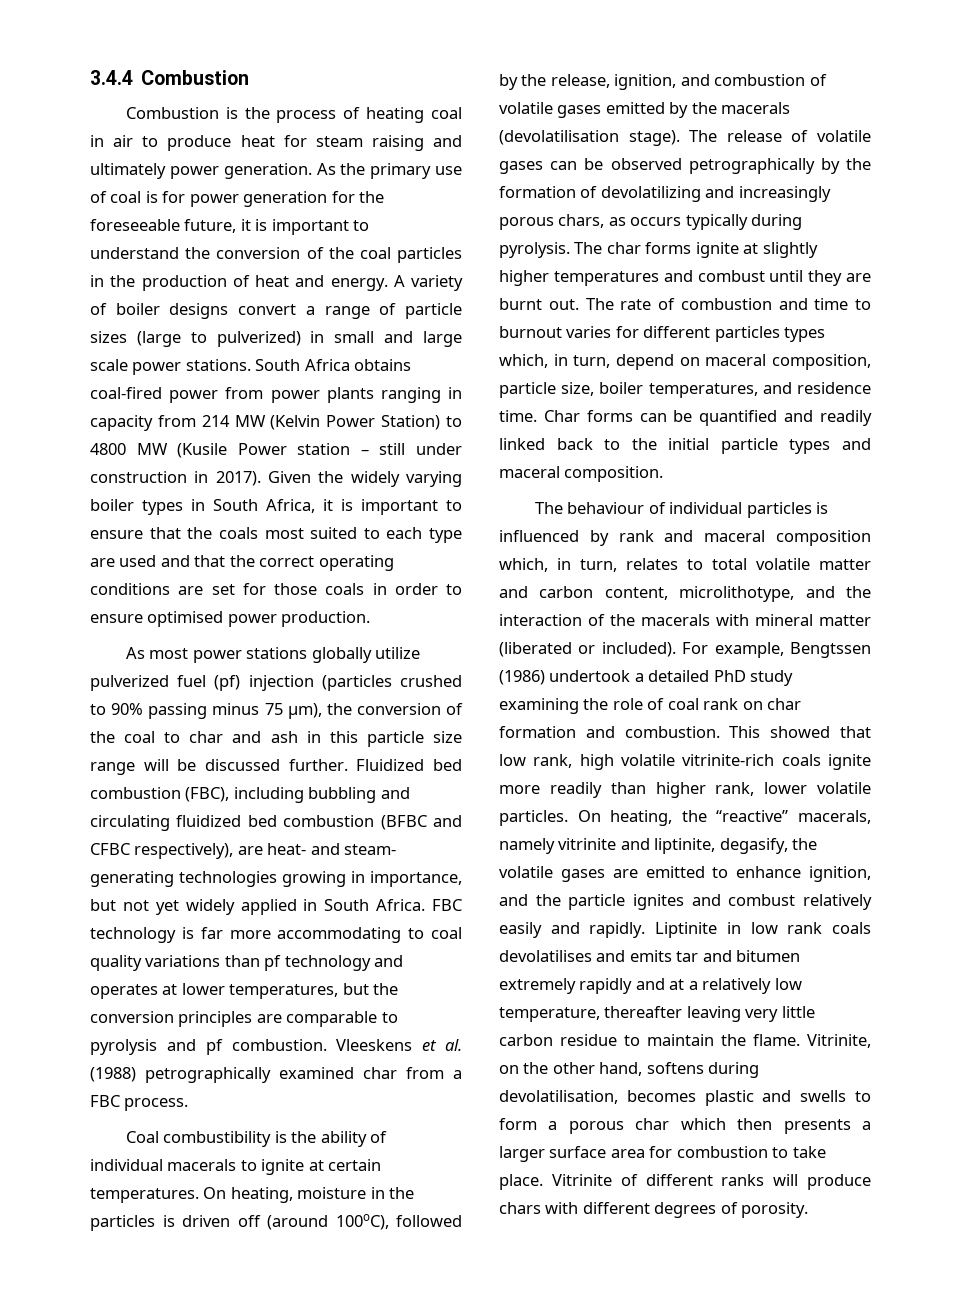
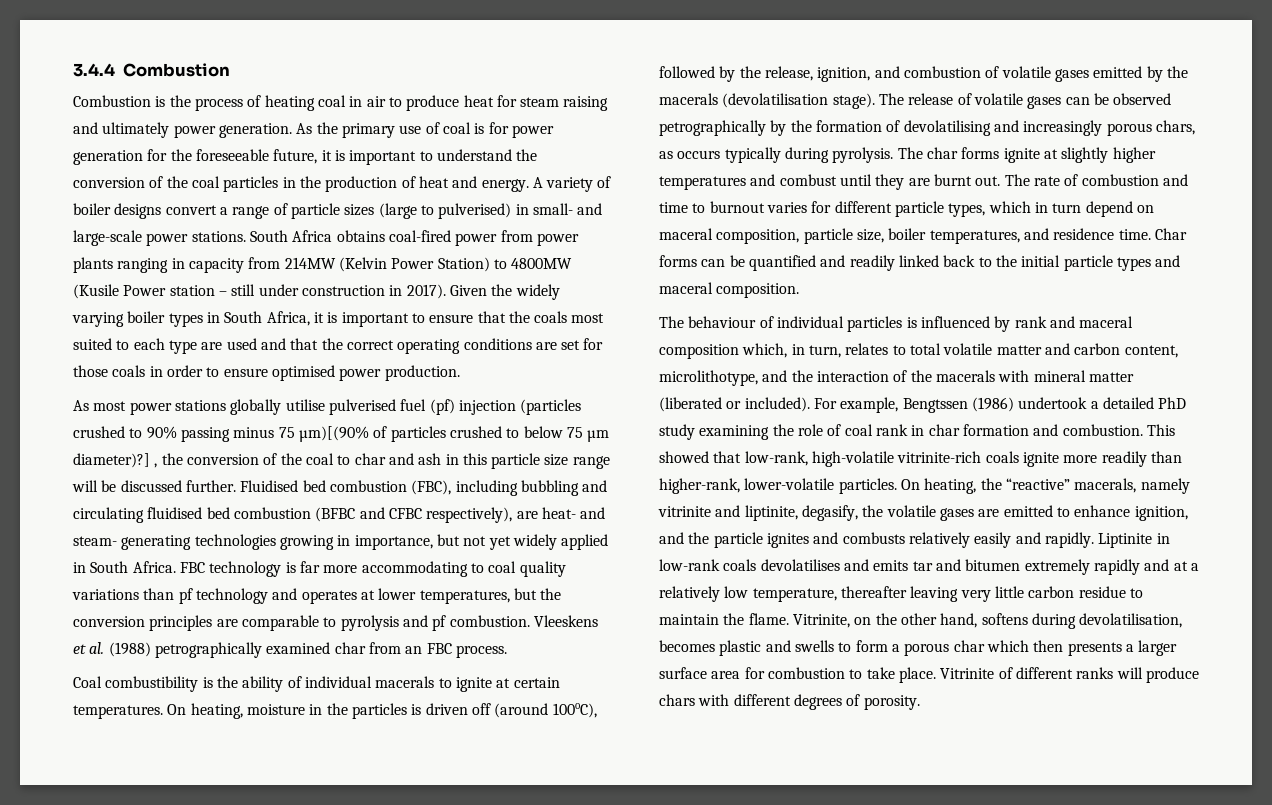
[216,331,462,347] [90,359,128,371] pulverized) in small and large scale -> [438,203,603,219] [73,230,142,246] pulverised) in small- and large-scale
[201,415,266,427] 214 MW -> [284,257,336,269] 214MW
[90,443,168,455] 4800 MW -> [511,258,573,269] 4800MW
[375,647,421,659] [90,675,169,691] utilize pulverized -> [285,399,396,415] utilise pulverised
[287,703,322,719] µm), -> [298,426,610,442] [73,453,158,468] µm)[(90% of particles crushed to below 75 µm diameter)?] ,
[356,759,425,771] Fluidized -> [240,480,299,492] Fluidised
[176,815,242,827] fluidized -> [147,507,203,519] fluidised
[453,1070,462,1079] a -> [405,646,423,654] an
[600,186,701,202] devolatilizing -> [903,120,991,136] devolatilising
[714,326,826,342] [499,354,611,368] particles types which, in turn, -> [894,201,1082,217] particle types, which in turn
[742,701,763,710] on -> [911,425,925,436] in
[499,754,675,770] low rank, high volatile -> [744,451,894,467] low-rank, high-volatile
[655,782,871,798] higher rank, lower volatile -> [659,478,835,494] higher-rank, lower-volatile
[728,894,796,906] combust -> [842,532,905,544] combusts
[750,922,823,934] low rank -> [659,559,720,571] low-rank

